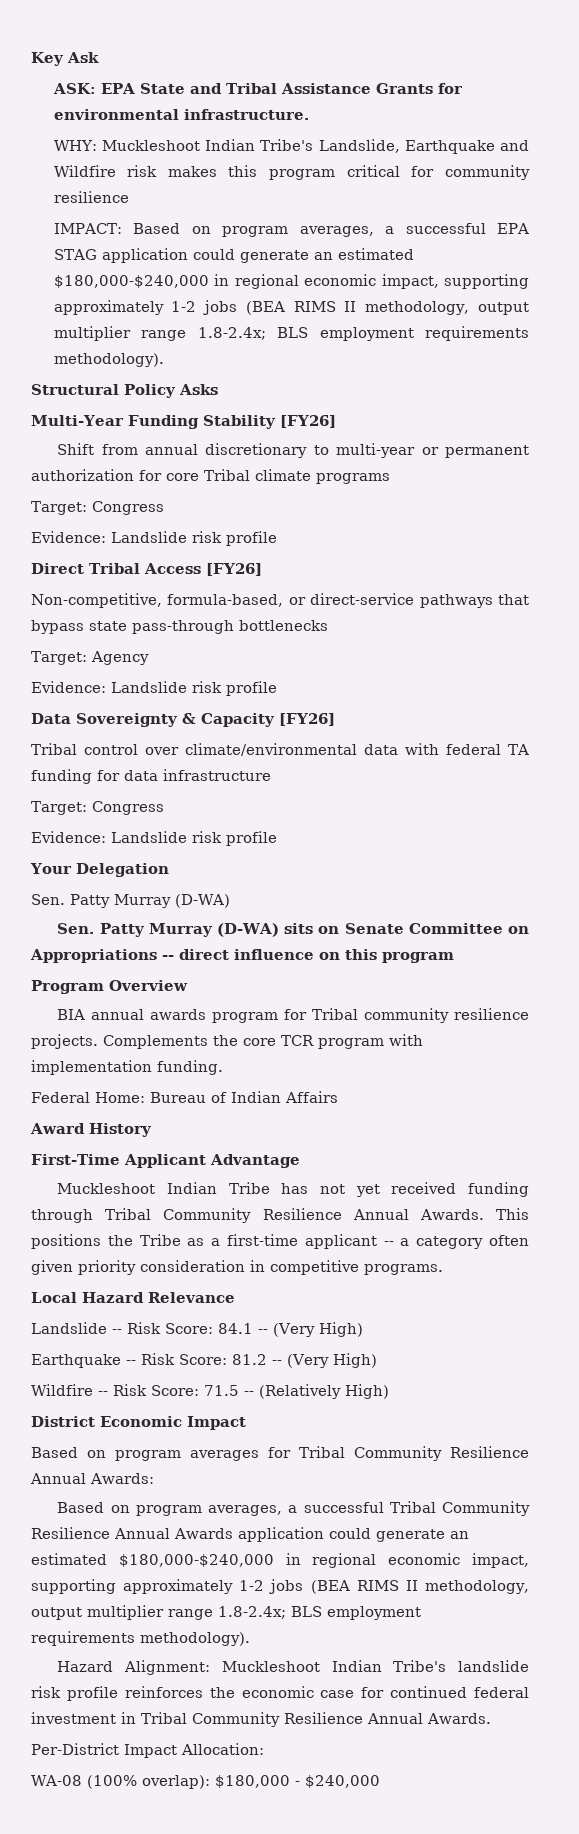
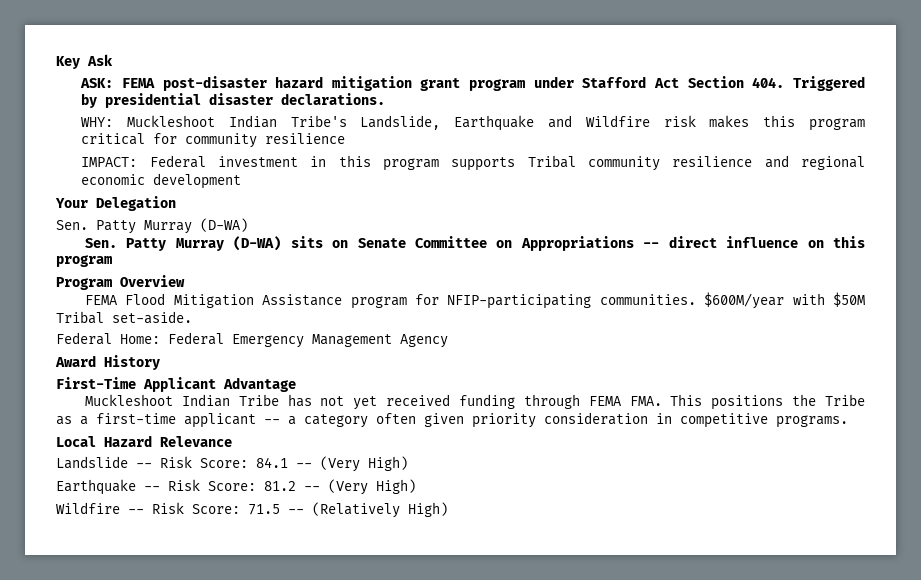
[100,83,463,94] [53,109,309,120] EPA State and Tribal Assistance Grants for environmental infrastructure. -> [121,76,865,91] [81,93,386,108] FEMA post-disaster hazard mitigation grant program under Stafford Act Section 404. Triggered by presidential disaster declarations.
[133,223,530,237] [53,248,414,263] [53,274,529,289] [53,300,529,315] [53,326,529,341] [53,353,164,367] [31,384,218,398] [31,415,336,429] [57,443,529,458] [31,469,390,484] [31,501,164,515] [31,531,277,546] [31,563,262,576] [31,593,529,608] [31,620,328,634] [31,651,149,665] [31,681,277,696] [31,713,335,727] [31,743,529,756] [31,769,271,784] [31,801,164,815] [31,831,277,846] Based on program averages, a successful EPA STAG application could generate an estimated $180,000-$240,000 in regional economic impact, supporting approximately 1-2 jobs (BEA RIMS II methodology, output multiplier range 1.8-2.4x; BLS employment requirements methodology). // Structural Policy Asks // Multi-Year Funding Stability [FY26] // Shift from annual discretionary to multi-year or permanent authorization for core Tribal climate programs // Target: Congress // Evidence: Landslide risk profile // Direct Tribal Access [FY26] // Non-competitive, formula-based, or direct-service pathways that bypass state pass-through bottlenecks // Target: Agency // Evidence: Landslide risk profile // Data Sovereignty & Capacity [FY26] // Tribal control over climate/environmental data with federal TA funding for data infrastructure // Target: Congress // Evidence: Landslide risk profile -> [149,155,865,171] [81,173,242,189] Federal investment in this program supports Tribal community resilience and regional economic development
[57,1008,529,1023] [31,1034,423,1049] [31,1060,223,1075] [31,1091,338,1103] BIA annual awards program for Tribal community resilience projects. Complements the core TCR program with implementation funding. // Federal Home: Bureau of Indian Affairs -> [85,292,865,309] [56,311,192,324] [56,332,448,348] FEMA Flood Mitigation Assistance program for NFIP-participating communities. $600M/year with $50M Tribal set-aside. // Federal Home: Federal Emergency Management Agency
[105,1208,484,1223] Tribal Community Resilience Annual Awards. -> [588,396,662,406] FEMA FMA.
[31,1416,246,1430] [31,1446,529,1461] [30,1473,154,1484] [57,1501,530,1516] [31,1527,469,1542] [31,1553,529,1568] [31,1579,530,1594] [31,1605,421,1620] [31,1631,250,1646] [57,1660,530,1675] [31,1686,529,1701] [31,1712,491,1727] [31,1743,264,1758] [31,1775,380,1789] // District Economic Impact // Based on program averages for Tribal Community Resilience Annual Awards: // Based on program averages, a successful Tribal Community Resilience Annual Awards application could generate an estimated $180,000-$240,000 in regional economic impact, supporting approximately 1-2 jobs (BEA RIMS II methodology, output multiplier range 1.8-2.4x; BLS employment requirements methodology). // Hazard Alignment: Muckleshoot Indian Tribe's landslide risk profile reinforces the economic case for continued federal investment in Tribal Community Resilience Annual Awards. // Per-District Impact Allocation: // WA-08 (100% overlap): $180,000 - $240,000 -> (448, 509) none

